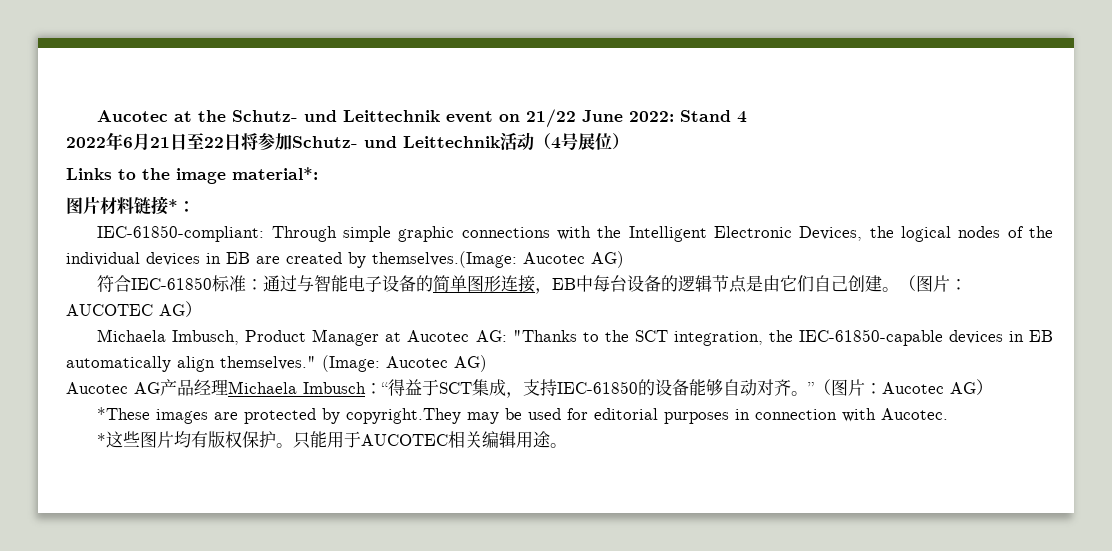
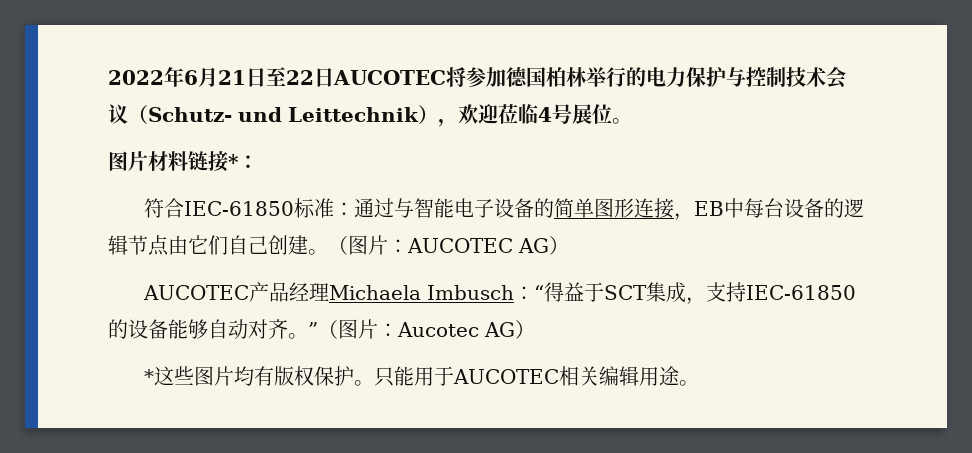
[97,109,748,128] Aucotec at the Schutz- und Leittechnik event on 21/22 June 2022: Stand 4 // -> (108, 77) none
[241,132,629,151] [66,167,318,184] 将参加Schutz- und Leittechnik活动（4号展位） // Links to the image material*: -> [333,66,846,89] [108,104,632,127] AUCOTEC将参加德国柏林举行的电力保护与控制技术会议（Schutz- und Leittechnik），欢迎莅临4号展位。
[97,225,1054,242] [66,251,624,268] // IEC-61850-compliant: Through simple graphic connections with the Intelligent Electronic Devices, the logical nodes of the individual devices in EB are created by themselves.(Image: Aucotec AG) -> (258, 162) none
[746,275,764,292] 是 -> (169, 245) none
[97,329,1054,346] [66,355,487,372] [66,382,160,394] Michaela Imbusch, Product Manager at Aucotec AG: "Thanks to the SCT integration, the IEC-61850-capable devices in EB automatically align themselves." (Image: Aucotec AG) // Aucotec AG -> [142,285,249,300] AUCOTEC
[97,407,949,424] // *These images are protected by copyright.They may be used for editorial purposes in connection with Aucotec. -> (535, 329) none

